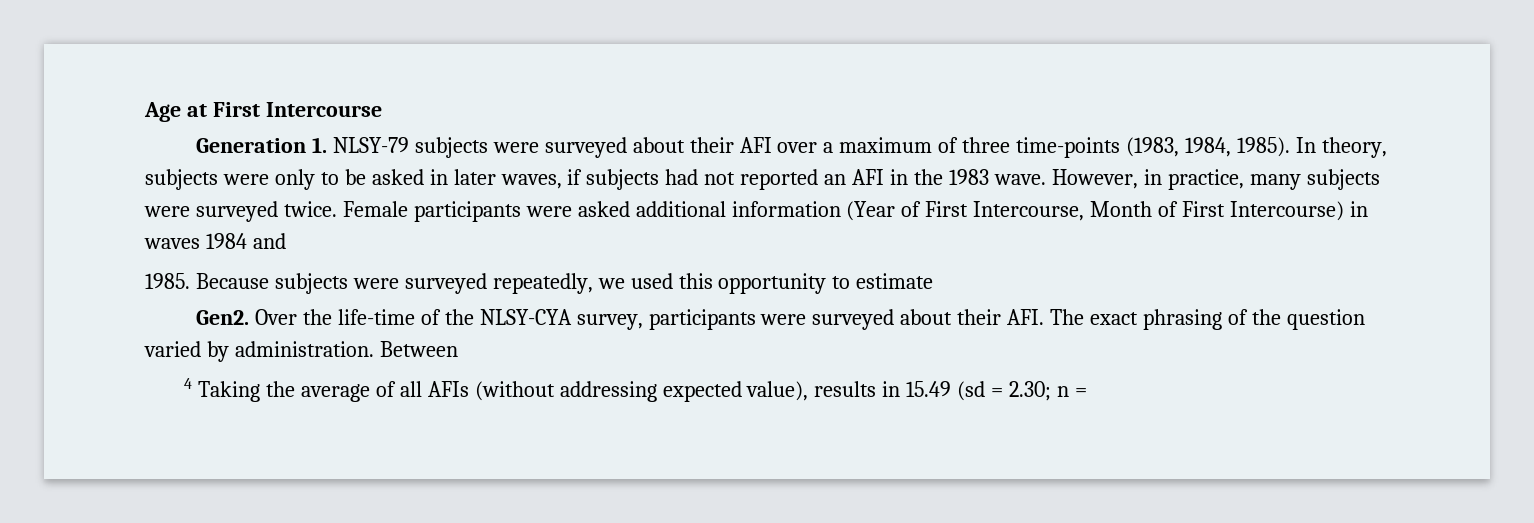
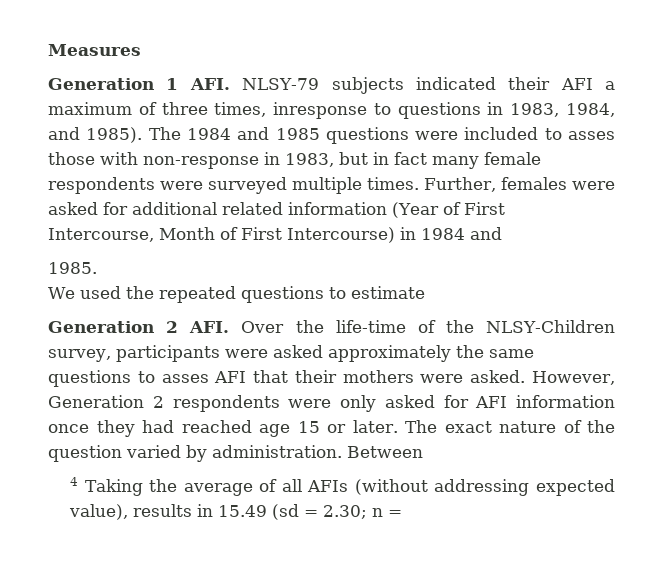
[144,102,382,122] [195,137,685,158] Age at First Intercourse // Generation 1. NLSY-79 subjects were surveyed about -> [48,44,141,56] [48,77,496,94] Measures // Generation 1 AFI. NLSY-79 subjects indicated
[777,142,818,153] over -> (593, 84) none
[1016,137,1387,158] [145,169,1380,190] [144,201,726,222] time-points (1983, 1984, 1985). In theory, subjects were only to be asked in later waves, if subjects had not reported an AFI in the 1983 wave. However, in practice, many subjects were surveyed twice. Female participants were asked additional -> [214,102,615,119] [48,127,615,144] [48,152,541,169] [48,177,615,194] [48,202,283,215] times, inresponse to questions in 1983, 1984, and 1985). The 1984 and 1985 questions were included to asses those with non-response in 1983, but in fact many female respondents were surveyed multiple times. Further, females were asked for additional related
[144,238,200,249] waves -> (416, 233) none
[195,273,827,294] Because subjects were surveyed repeatedly, we used this opportunity -> [48,286,324,303] // We used the repeated questions
[195,310,249,325] Gen2. -> [48,321,230,333] Generation 2 AFI.
[479,309,572,325] NLSY-CYA -> [486,320,616,333] NLSY-Children
[812,309,1045,330] surveyed about their AFI. -> [272,345,534,362] [48,370,616,387] [48,395,615,412] [48,420,398,437] asked approximately the same questions to asses AFI that their mothers were asked. However, Generation 2 respondents were only asked for AFI information once they had reached age 15 or later.
[1143,309,1223,330] phrasing -> [498,421,556,433] nature

